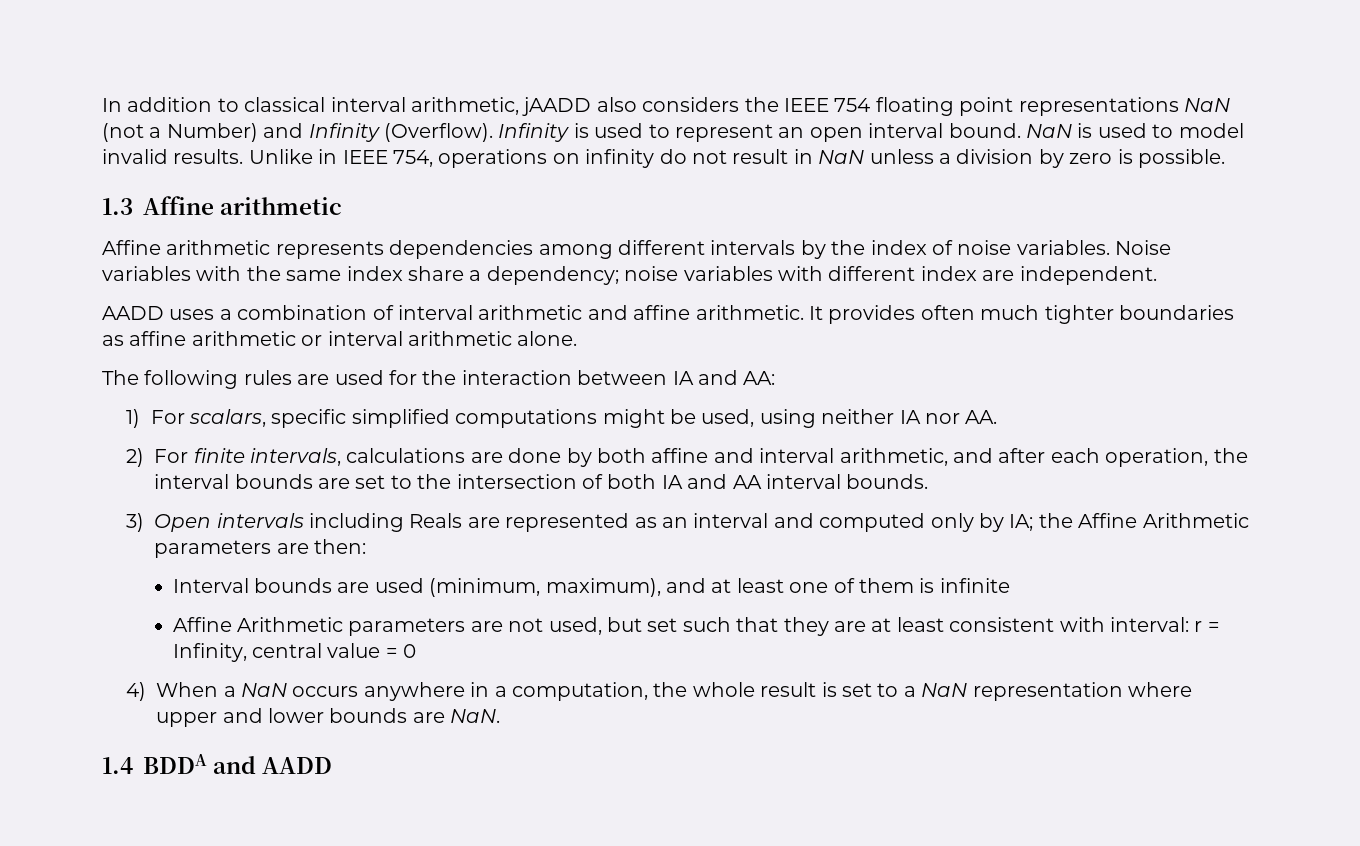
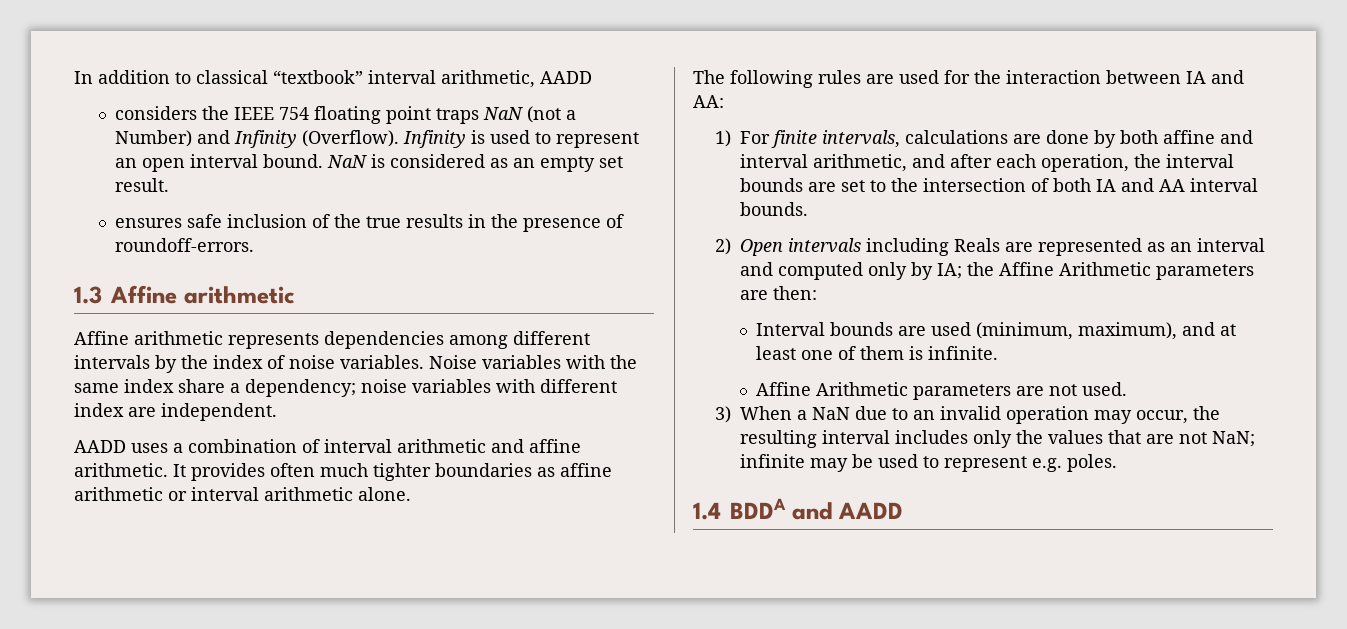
[330,97,637,116] interval arithmetic, jAADD also -> [273,70,592,88] “textbook” interval arithmetic, AADD //
[1018,97,1179,116] representations -> [436,108,480,124] traps
[1097,123,1244,138] [102,149,1225,168] used to model invalid results. Unlike in IEEE 754, operations on infinity do not result in NaN unless a division by zero is possible. -> [390,154,624,172] [115,178,170,192] [115,214,625,232] [115,238,255,252] considered as an empty set result. // ensures safe inclusion of the true results in the presence of roundoff-errors.
[188,409,998,428] [126,448,189,467] scalars, specific simplified computations might be used, using neither IA nor AA. // 2) For -> (770, 137) none
[126,513,145,532] 3) -> [714,238,731,255] 2)
[939,578,1010,593] infinite -> [927,346,998,360] infinite.
[548,617,1220,636] [172,643,417,662] [126,682,1193,701] [156,708,501,727] used, but set such that they are at least consistent with interval: r = Infinity, central value = 0 // 4) When a NaN occurs anywhere in a computation, the whole result is set to a NaN representation where upper and lower bounds are NaN. -> [1081,382,1127,396] [714,406,1220,424] [739,430,1255,448] [739,454,1117,472] used. // 3) When a NaN due to an invalid operation may occur, the resulting interval includes only the values that are not NaN; infinite may be used to represent e.g. poles.

